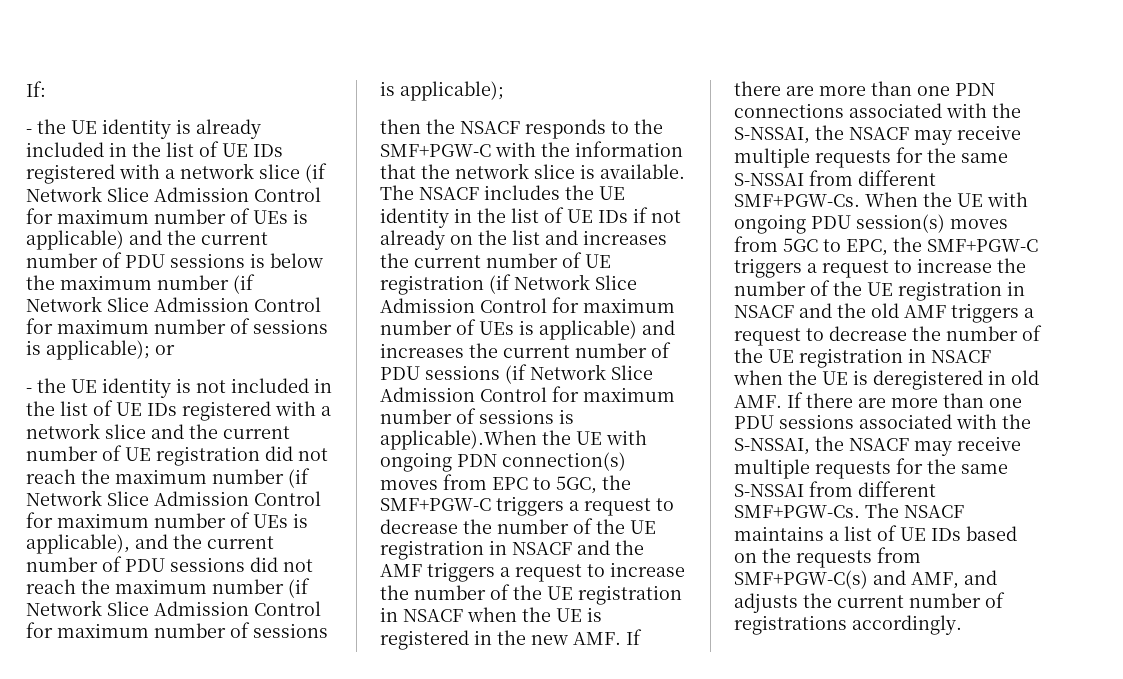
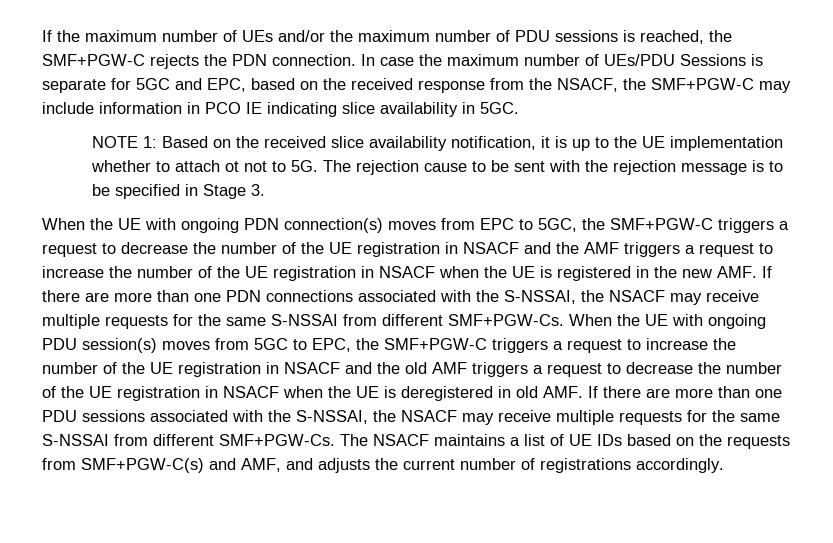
[26,81,46,97] [26,119,261,139] [26,141,283,157] [26,163,327,184] [26,186,321,202] [26,208,308,224] [26,230,268,250] If: // - the UE identity is already included in the list of UE IDs registered with a network slice (if Network Slice Admission Control for maximum number of UEs is applicable) and the current -> [42,30,430,42] If the maximum number of UEs and/or the maximum
[270,253,323,268] [26,274,255,294] [26,296,321,312] [26,318,328,334] [26,340,175,360] [26,378,332,398] [26,400,331,421] [26,423,290,439] [26,445,328,466] [26,468,310,488] [26,490,321,506] [26,512,308,528] [26,534,274,554] [26,556,313,572] [26,578,310,598] [26,600,321,616] [26,622,328,638] [380,81,504,101] [380,119,663,139] [380,141,683,157] [380,163,685,179] [380,185,625,200] [380,207,681,228] [380,230,667,250] [380,252,611,268] [380,274,637,295] [380,297,675,313] [380,319,675,340] [380,342,671,358] [380,364,653,384] [380,386,675,402] [380,408,574,424] [380,430,537,450] below the maximum number (if Network Slice Admission Control for maximum number of sessions is applicable); or // - the UE identity is not included in the list of UE IDs registered with a network slice and the current number of UE registration did not reach the maximum number (if Network Slice Admission Control for maximum number of UEs is applicable), and the current number of PDU sessions did not reach the maximum number (if Network Slice Admission Control for maximum number of sessions is applicable); // then the NSACF responds to the SMF+PGW-C with the information that the network slice is available. The NSACF includes the UE identity in the list of UE IDs if not already on the list and increases the current number of UE registration (if Network Slice Admission Control for maximum number of UEs is applicable) and increases the current number of PDU sessions (if Network Slice Admission Control for maximum number of sessions is applicable).When -> [640,30,732,44] [42,54,763,69] [42,78,791,93] [42,102,519,117] [92,136,784,151] [91,160,784,175] [92,184,266,199] [42,218,85,230] reached, the SMF+PGW-C rejects the PDN connection. In case the maximum number of UEs/PDU Sessions is separate for 5GC and EPC, based on the received response from the NSACF, the SMF+PGW-C may include information in PCO IE indicating slice availability in 5GC. // NOTE 1: Based on the received slice availability notification, it is up to the UE implementation whether to attach ot not to 5G. The rejection cause to be sent with the rejection message is to be specified in Stage 3. // When

